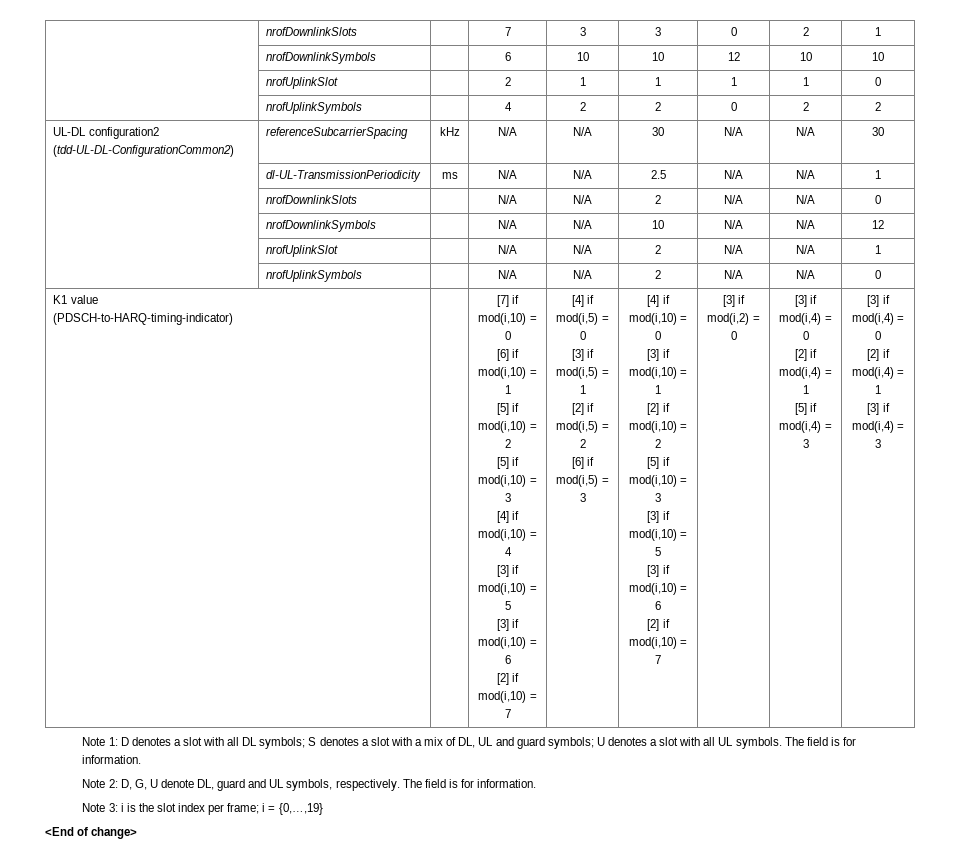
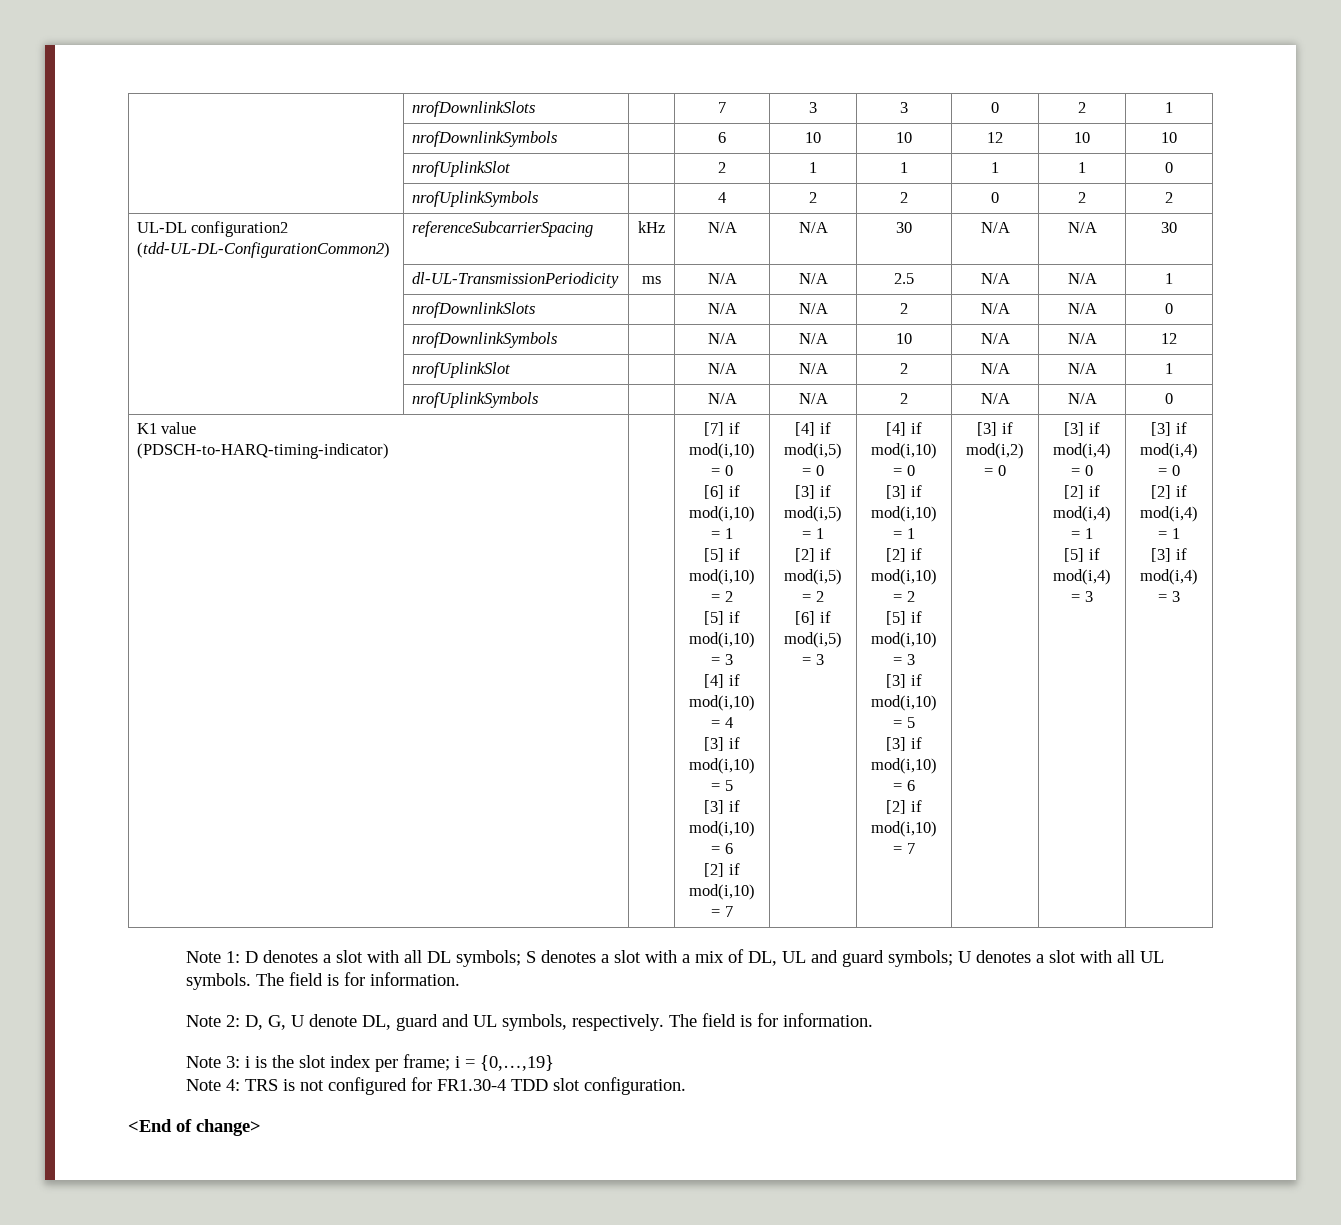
(323, 809) none -> [185,1077,686,1095] // Note 4: TRS is not configured for FR1.30-4 TDD slot configuration.

